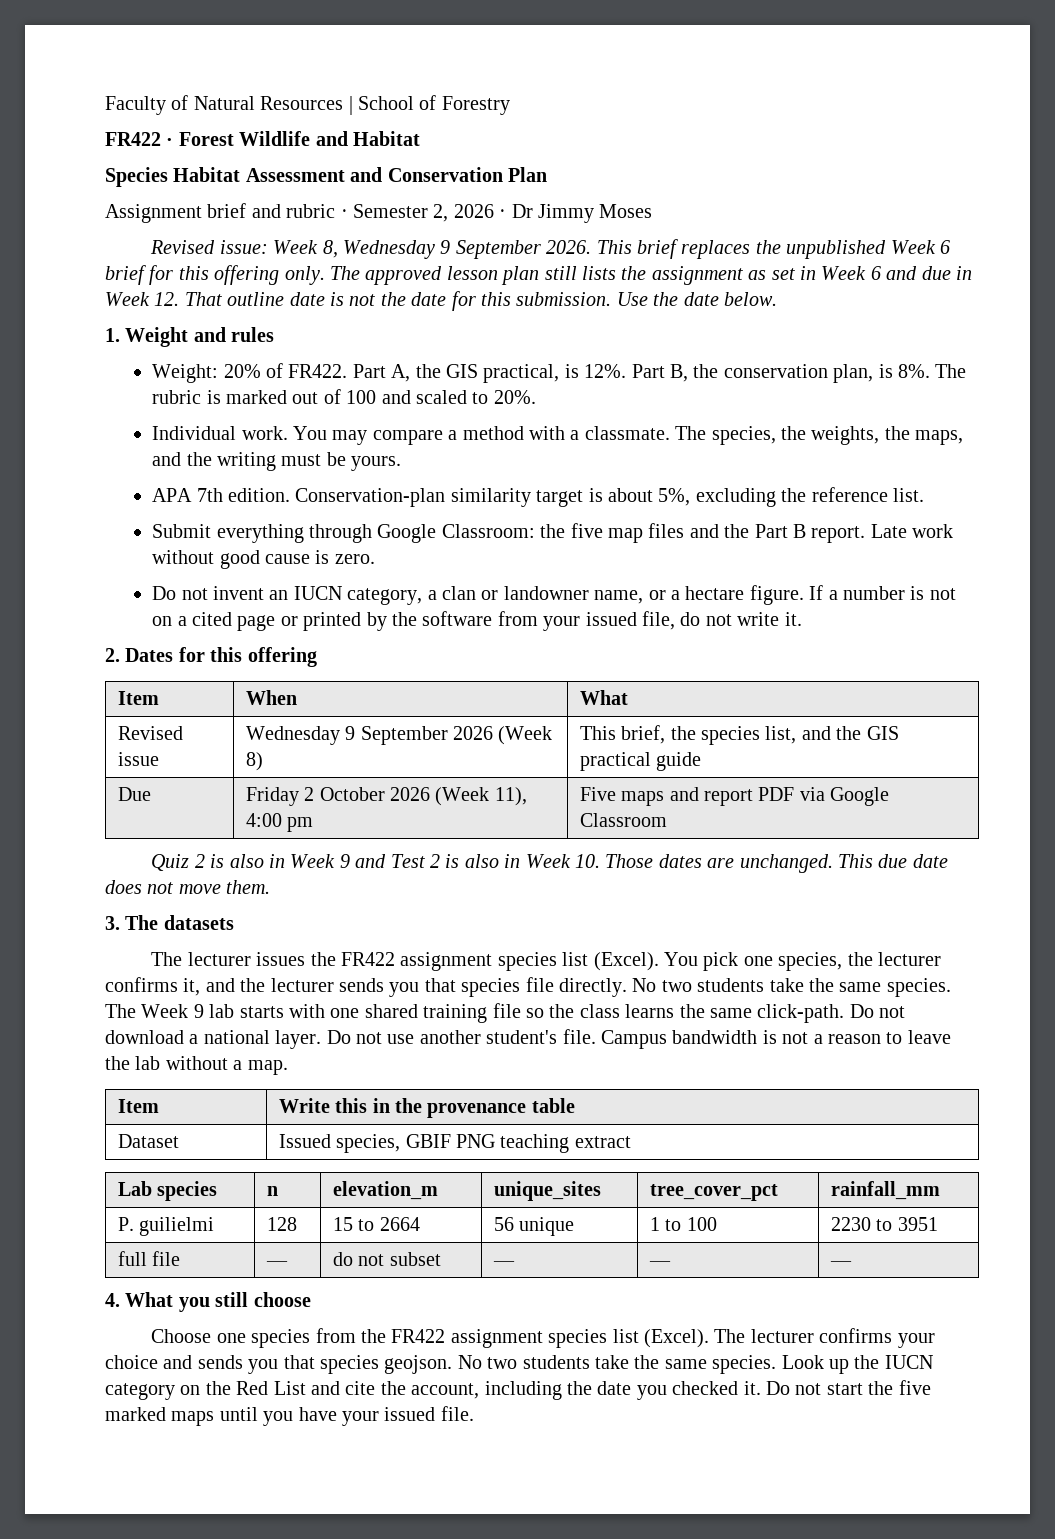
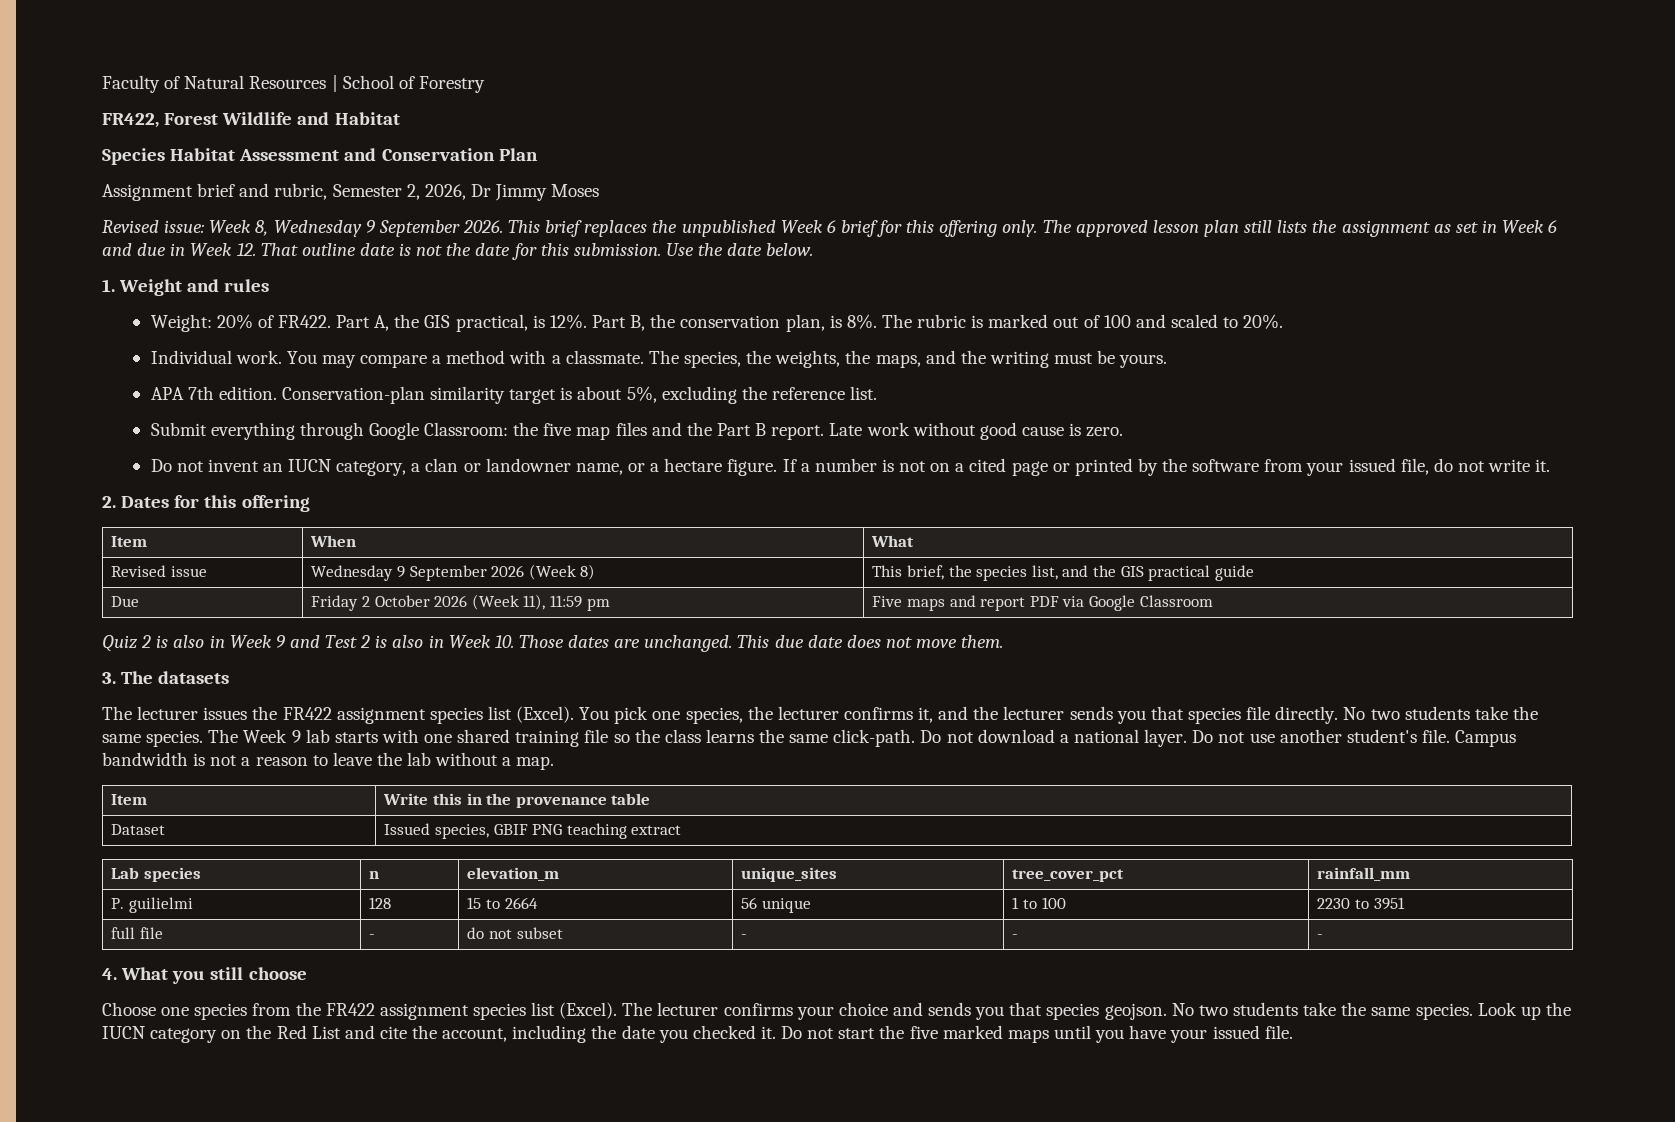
[105,132,174,146] FR422 · -> [102,113,159,128] FR422,
[286,204,507,222] rubric · Semester 2, 2026 · -> [274,183,466,200] rubric, Semester 2, 2026,
[245,813,282,827] 4:00 -> [549,595,582,608] 11:59
[265,1261,288,1266] — -> [369,934,376,939] -
[492,1261,515,1266] [648,1261,671,1266] [829,1261,852,1266] — | — | — -> [741,934,748,939] [1012,934,1019,939] [1317,934,1324,939] - | - | -

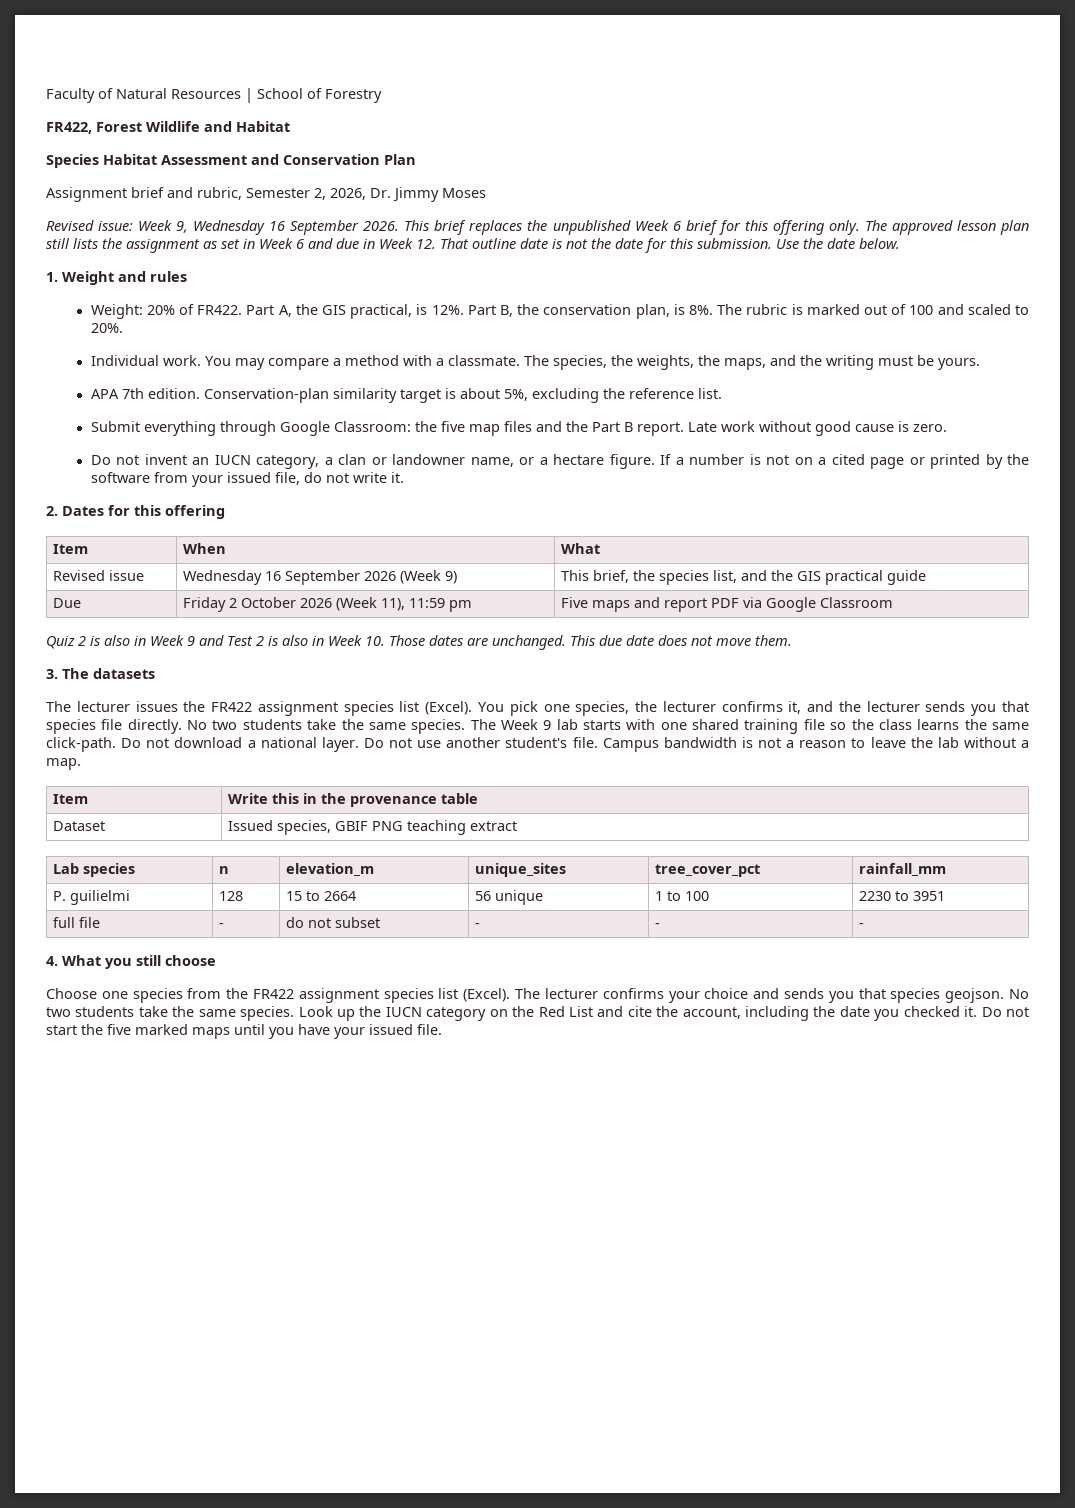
[470,184,491,197] Dr -> [370,188,391,198] Dr.
[255,220,375,237] 8, Wednesday 9 -> [176,220,286,235] 9, Wednesday 16
[396,566,405,578] 9 -> [265,571,282,581] 16
[580,564,596,580] 8) -> [445,571,458,584] 9)

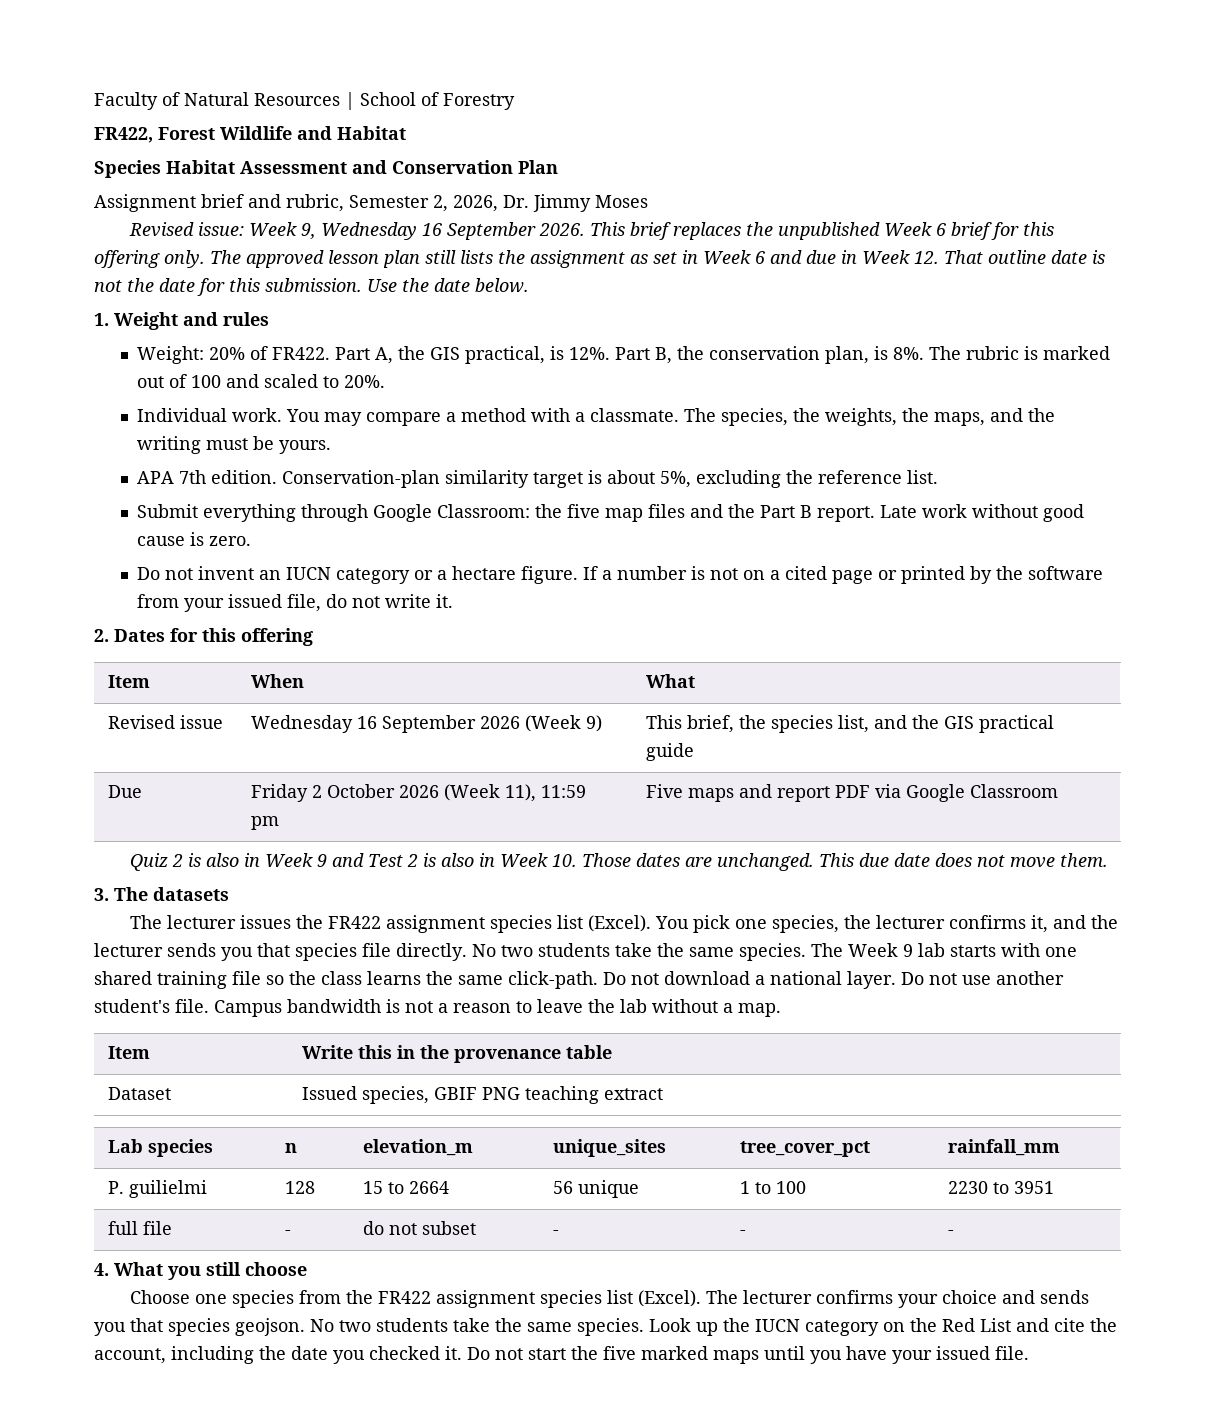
[256,454,514,469] category, a clan or landowner name, -> [336,568,411,584] category

